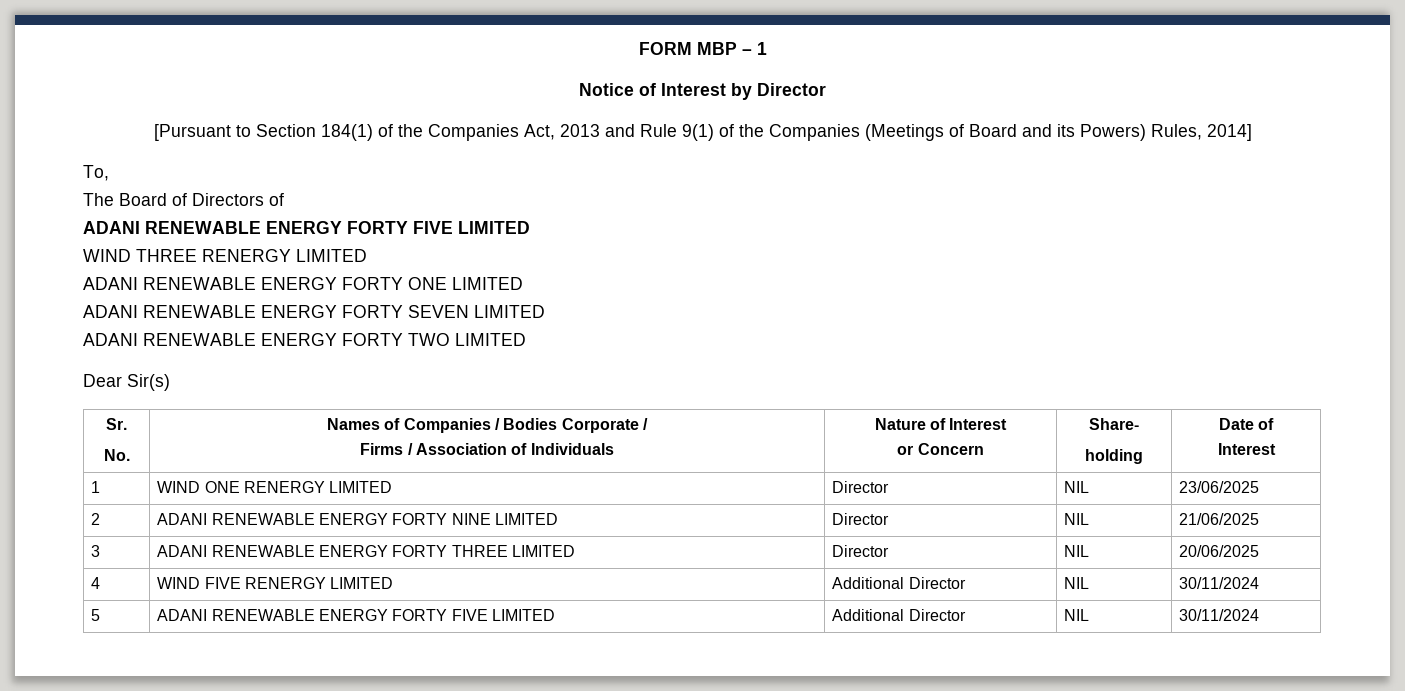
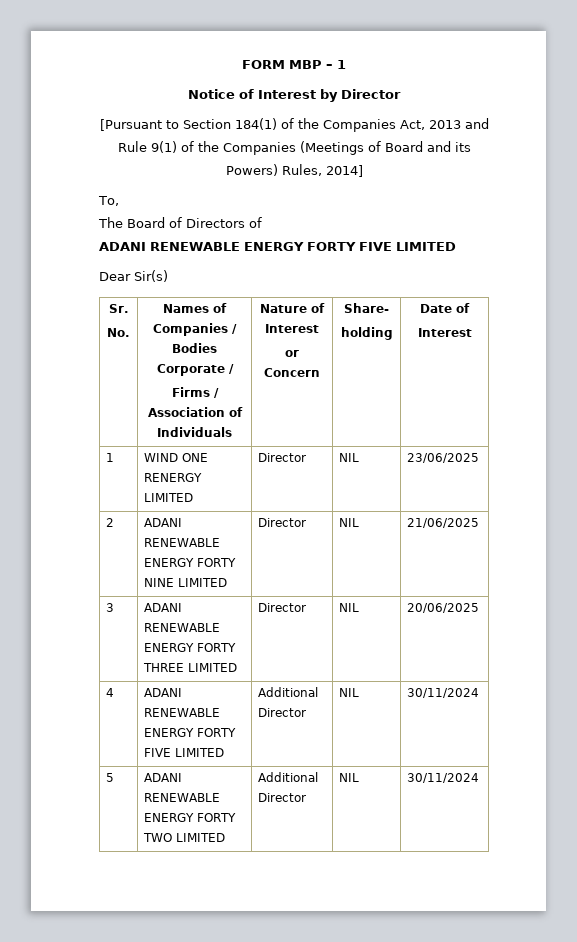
[83,249,367,262] [83,277,523,290] [83,305,545,318] [83,333,526,346] // WIND THREE RENERGY LIMITED // ADANI RENEWABLE ENERGY FORTY ONE LIMITED // ADANI RENEWABLE ENERGY FORTY SEVEN LIMITED // ADANI RENEWABLE ENERGY FORTY TWO LIMITED -> (456, 246) none
[157,577,326,589] WIND FIVE RENERGY -> [144,688,183,697] [144,708,221,717] [144,728,237,737] [144,748,172,757] ADANI RENEWABLE ENERGY FORTY FIVE
[451,609,488,621] FIVE -> [143,833,173,842] TWO

